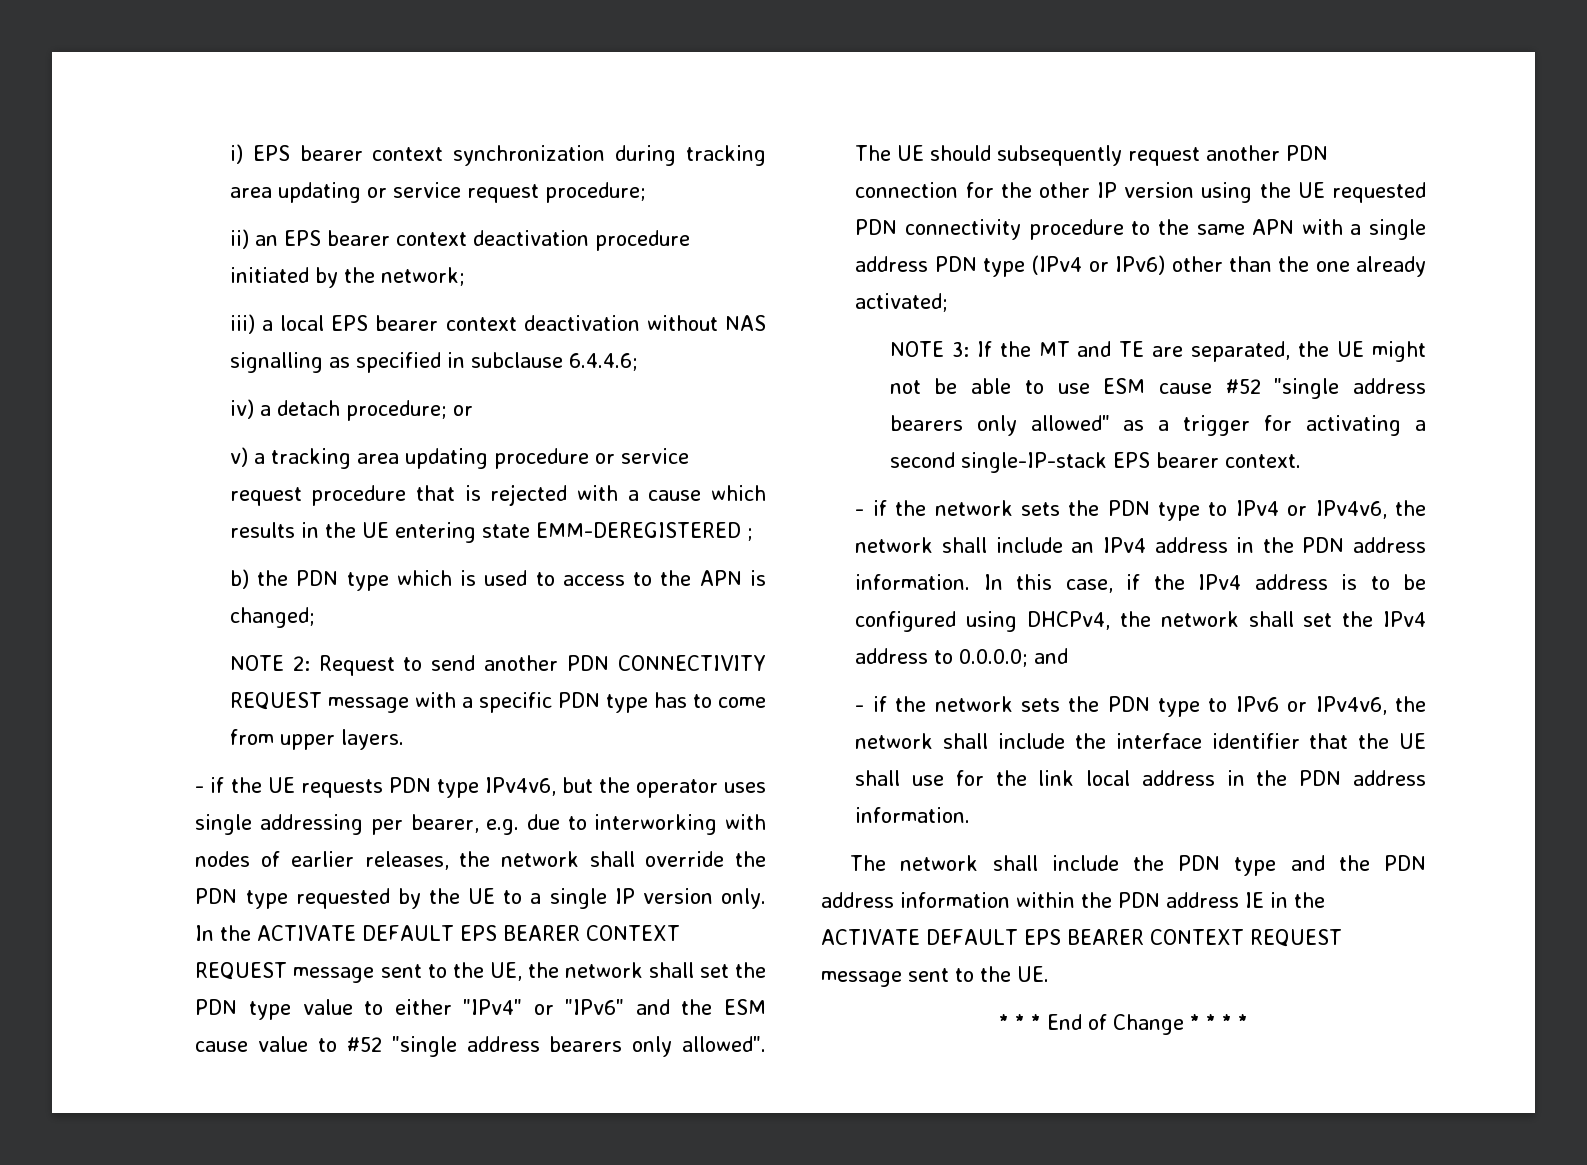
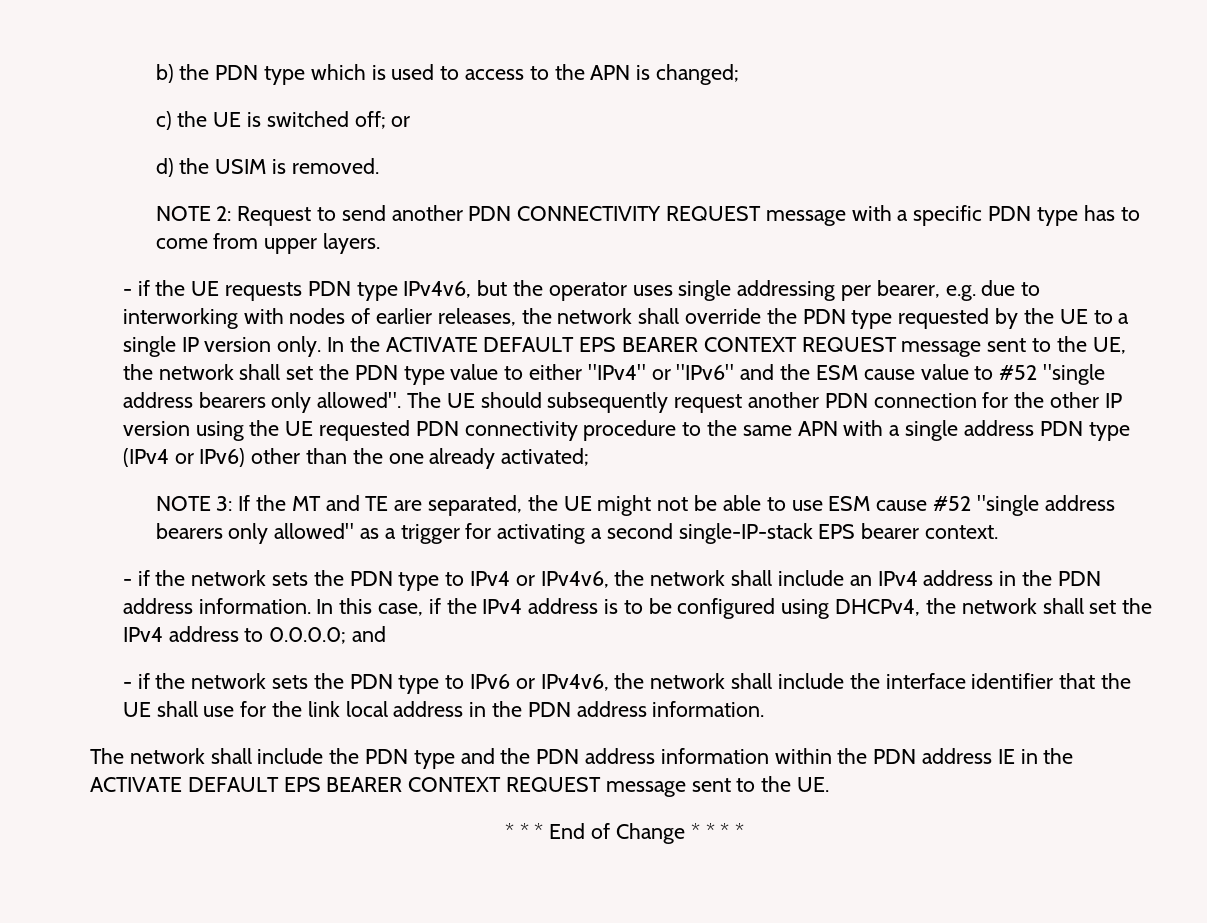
[229,144,766,166] [229,182,646,203] [229,229,690,251] [229,267,465,288] [229,314,766,334] [229,352,638,373] [229,399,473,421] [229,447,689,469] [229,484,767,506] [229,522,753,543] i) EPS bearer context synchronization during tracking area updating or service request procedure; // ii) an EPS bearer context deactivation procedure initiated by the network; // iii) a local EPS bearer context deactivation without NAS signalling as specified in subclause 6.4.4.6; // iv) a detach procedure; or // v) a tracking area updating procedure or service request procedure that is rejected with a cause which results in the UE entering state EMM-DEREGISTERED ; // -> (155, 73) none
(315, 617) none -> [155,111,411,130] [155,158,379,177] // c) the UE is switched off; or // d) the USIM is removed.

